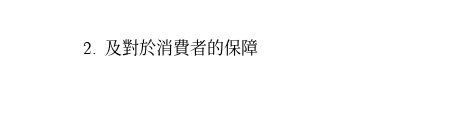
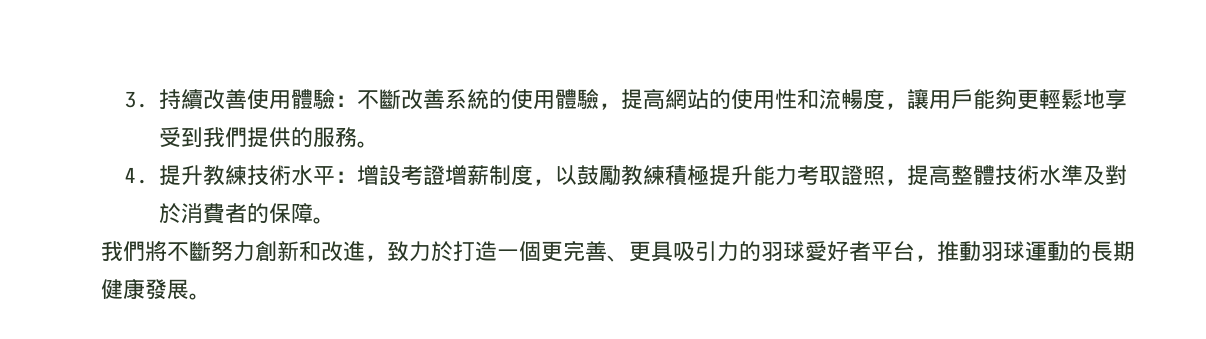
[82,42,97,54] 2. -> [124,89,1128,110] [159,127,380,148] [124,165,1084,186] 3.持續改善使用體驗：不斷改善系統的使用體驗，提高網站的使用性和流暢度，讓用戶能夠更輕鬆地享受到我們提供的服務。 // 4.提升教練技術水平：增設考證增薪制度，以鼓勵教練積極提升能力考取證照，提高整體技術水準
(259, 47) none -> [313,217,336,224] [100,240,1135,262] [100,279,211,300] 。 // 我們將不斷努力創新和改進，致力於打造一個更完善、更具吸引力的羽球愛好者平台，推動羽球運動的長期健康發展。

